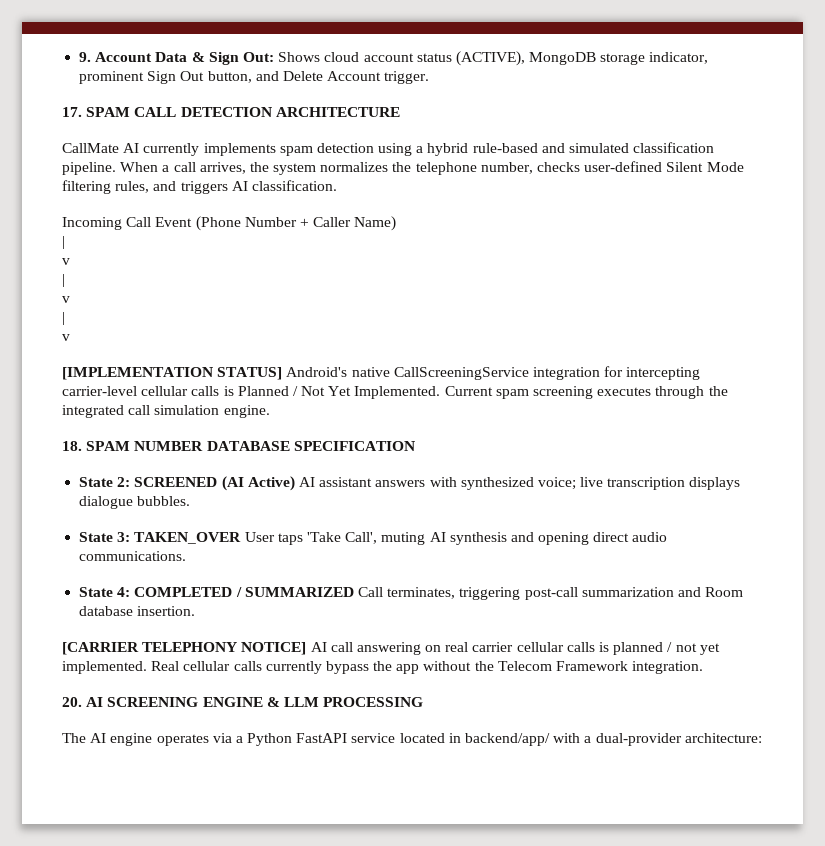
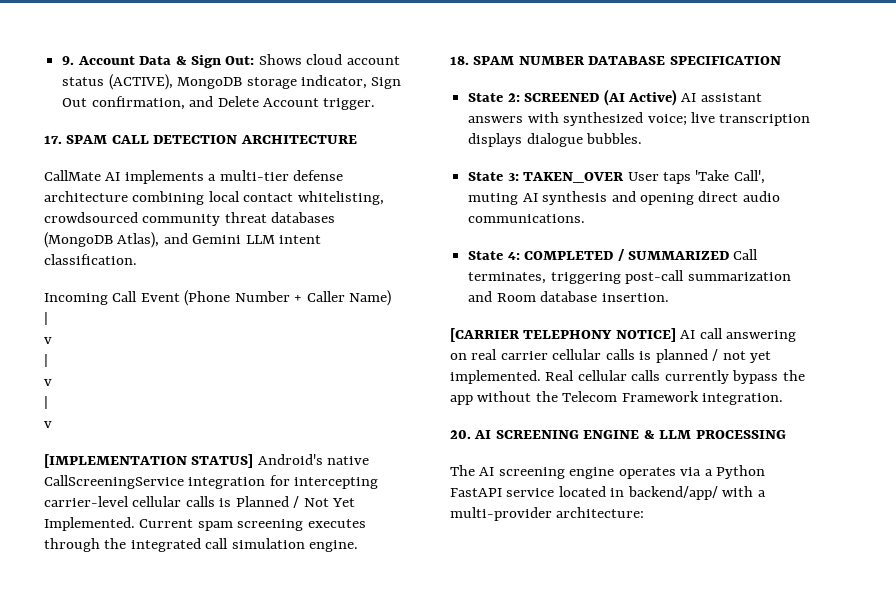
[79,71,145,84] prominent -> (367, 82) none
[207,71,252,83] button, -> [91,96,185,110] confirmation,
[143,142,715,156] [62,161,744,175] [62,180,248,194] currently implements spam detection using a hybrid rule-based and simulated classification pipeline. When a call arrives, the system normalizes the telephone number, checks user-defined Silent Mode filtering rules, and triggers AI -> [124,170,344,184] [44,191,384,205] [44,212,336,226] [44,232,322,248] implements a multi-tier defense architecture combining local contact whitelisting, crowdsourced community threat databases (MongoDB Atlas), and Gemini LLM intent
(107, 738) none -> [498,467,565,479] screening
[595,733,682,746] dual-provider -> [450,507,552,521] multi-provider

